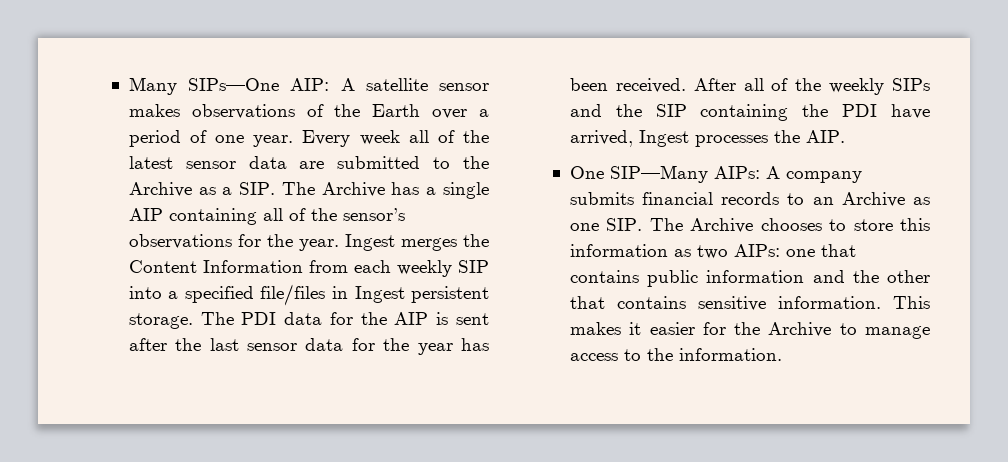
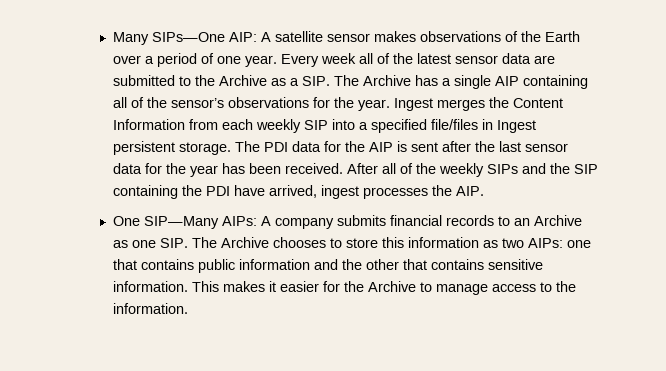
[638,130,689,147] Ingest -> [320,185,359,199] ingest

